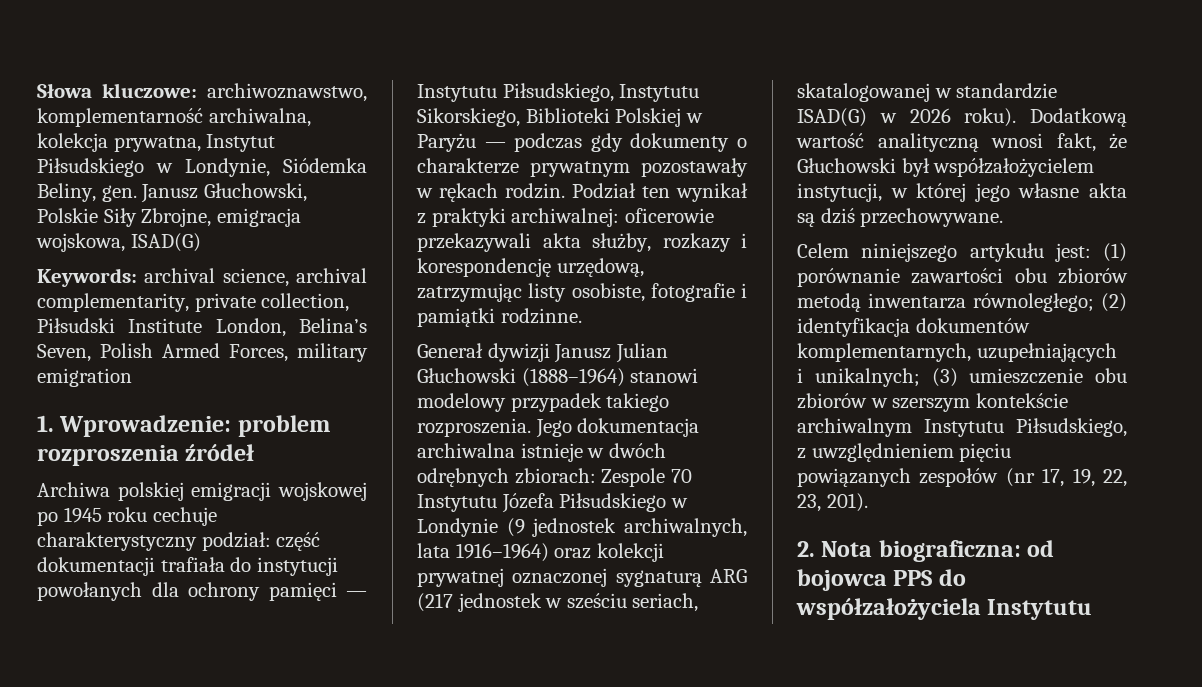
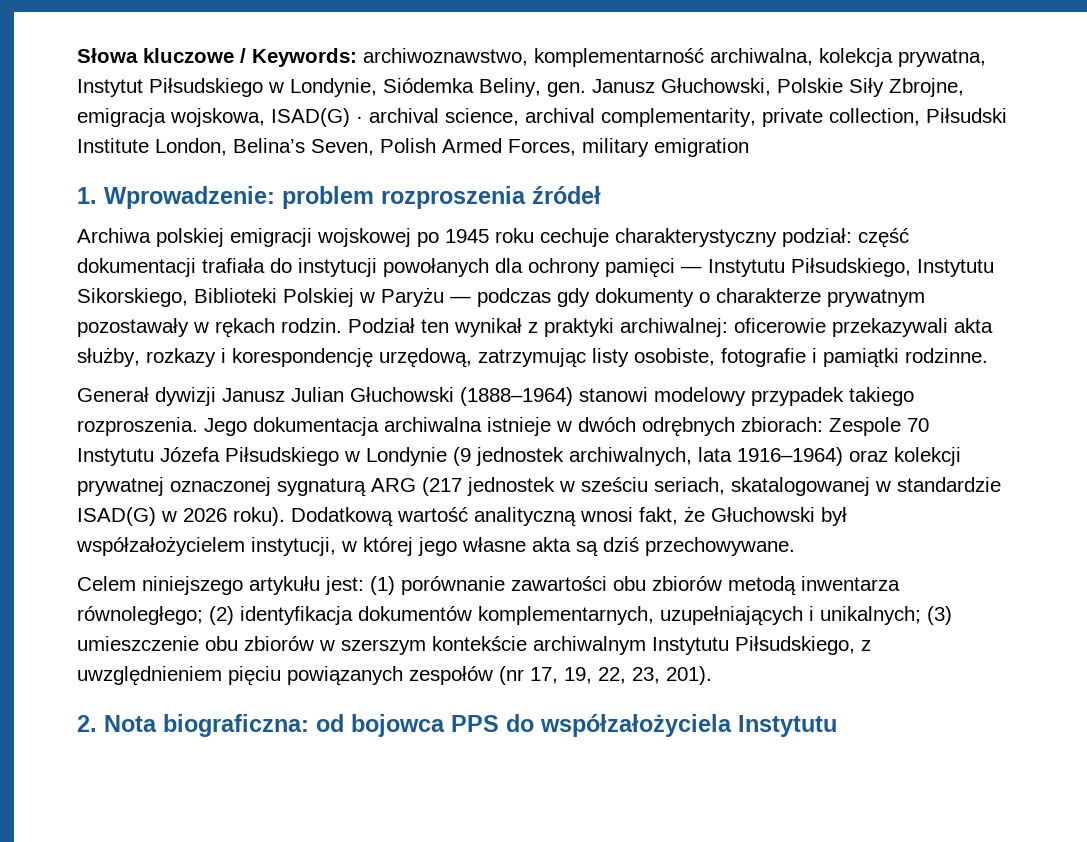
[102,83,197,98] kluczowe: -> [143,48,357,67] kluczowe / Keywords:
[37,268,137,287] // Keywords: -> [356,116,363,123] ·

